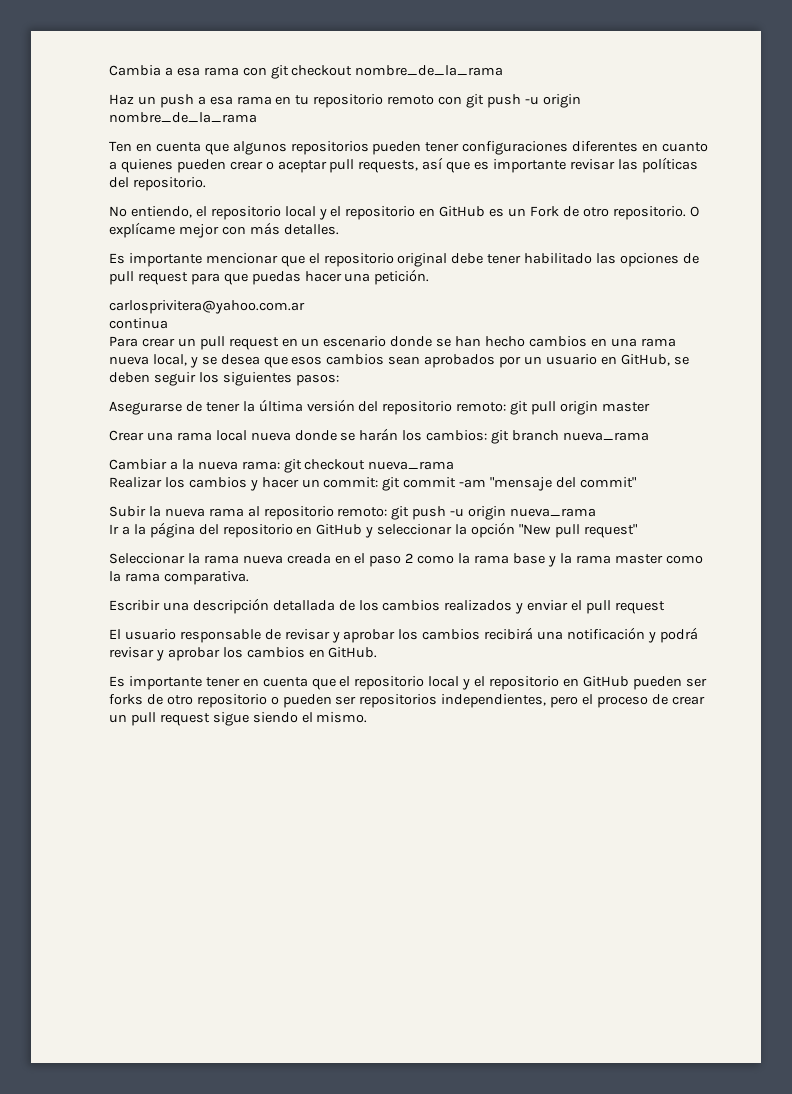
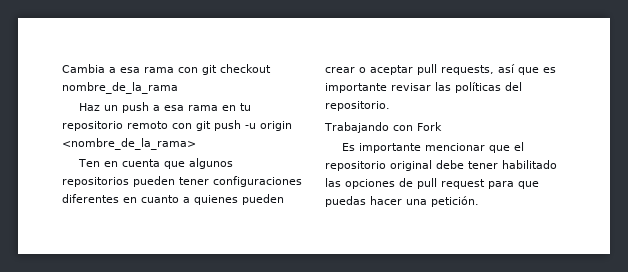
[109,112,257,123] nombre_de_la_rama -> [62,138,196,150] <nombre_de_la_rama>
[109,206,699,220] [109,222,339,238] No entiendo, el repositorio local y el repositorio en GitHub es un Fork de otro repositorio. O explícame mejor con más detalles. -> [324,122,442,133] Trabajando con Fork
[109,300,305,314] [109,318,168,329] [109,336,676,350] [109,354,689,368] [109,372,339,386] [109,399,650,415] [109,428,649,444] [109,459,455,473] [109,477,636,491] [109,506,597,520] [109,522,637,538] [109,553,703,567] [109,571,249,585] [109,598,665,614] [109,627,698,643] [109,647,378,661] [109,676,707,690] [109,694,705,708] [109,712,368,726] // carlosprivitera@yahoo.com.ar // continua // Para crear un pull request en un escenario donde se han hecho cambios en una rama nueva local, y se desea que esos cambios sean aprobados por un usuario en GitHub, se deben seguir los siguientes pasos: // Asegurarse de tener la última versión del repositorio remoto: git pull origin master // Crear una rama local nueva donde se harán los cambios: git branch nueva_rama // Cambiar a la nueva rama: git checkout nueva_rama // Realizar los cambios y hacer un commit: git commit -am "mensaje del commit" // Subir la nueva rama al repositorio remoto: git push -u origin nueva_rama // Ir a la página del repositorio en GitHub y seleccionar la opción "New pull request" // Seleccionar la rama nueva creada en el paso 2 como la rama base y la rama master como la rama comparativa. // Escribir una descripción detallada de los cambios realizados y enviar el pull request // El usuario responsable de revisar y aprobar los cambios recibirá una notificación y podrá revisar y aprobar los cambios en GitHub. // Es importante tener en cuenta que el repositorio local y el repositorio en GitHub pueden ser forks de otro repositorio o pueden ser repositorios independientes, pero el proceso de crear un pull request sigue siendo el mismo. -> (479, 201) none

